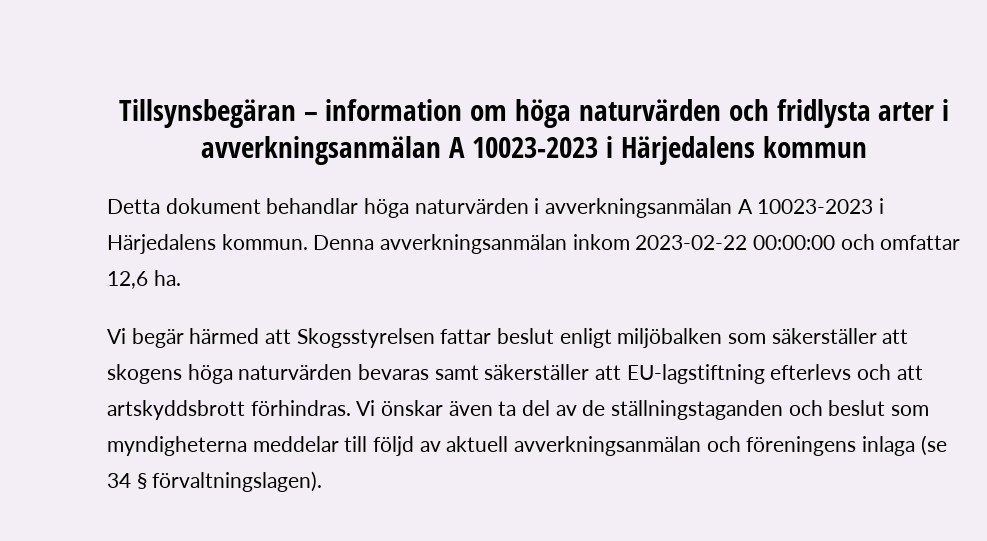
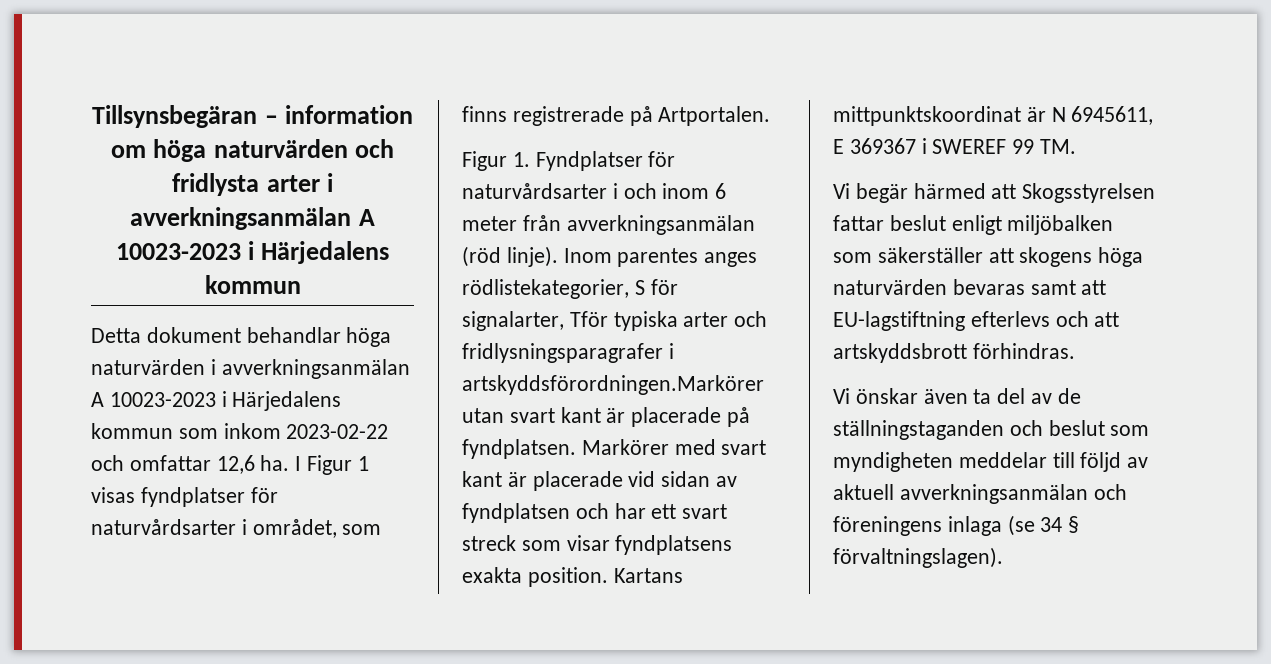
[221,234,568,254] kommun. Denna avverkningsanmälan -> [91,423,218,439] kommun som
[753,235,836,250] 00:00:00 -> (389, 431) none
(181, 278) none -> [295,455,369,475] [91,487,278,507] [91,519,382,538] [462,106,771,126] [462,151,676,171] [462,183,727,199] [462,215,755,235] [462,246,758,267] [462,279,678,299] [462,311,768,331] [462,343,674,363] [462,375,764,395] [462,407,751,427] [462,439,767,459] [462,471,738,491] [462,503,728,523] [462,535,733,555] [462,567,683,587] [833,106,1154,126] [833,138,1077,154] I Figur 1 visas fyndplatser för naturvårdsarter i området, som finns registrerade på Artportalen. // Figur 1. Fyndplatser för naturvårdsarter i och inom 6 meter från avverkningsanmälan (röd linje). Inom parentes anges rödlistekategorier, S för signalarter, Tför typiska arter och fridlysningsparagrafer i artskyddsförordningen.Markörer utan svart kant är placerade på fyndplatsen. Markörer med svart kant är placerade vid sidan av fyndplatsen och har ett svart streck som visar fyndplatsens exakta position. Kartans mittpunktskoordinat är N 6945611, E 369367 i SWEREF 99 TM.
[484,364,590,380] säkerställer -> (1076, 287) none
(351, 408) none -> (1075, 351) //
[107,436,247,456] myndigheterna -> [833,452,953,472] myndigheten

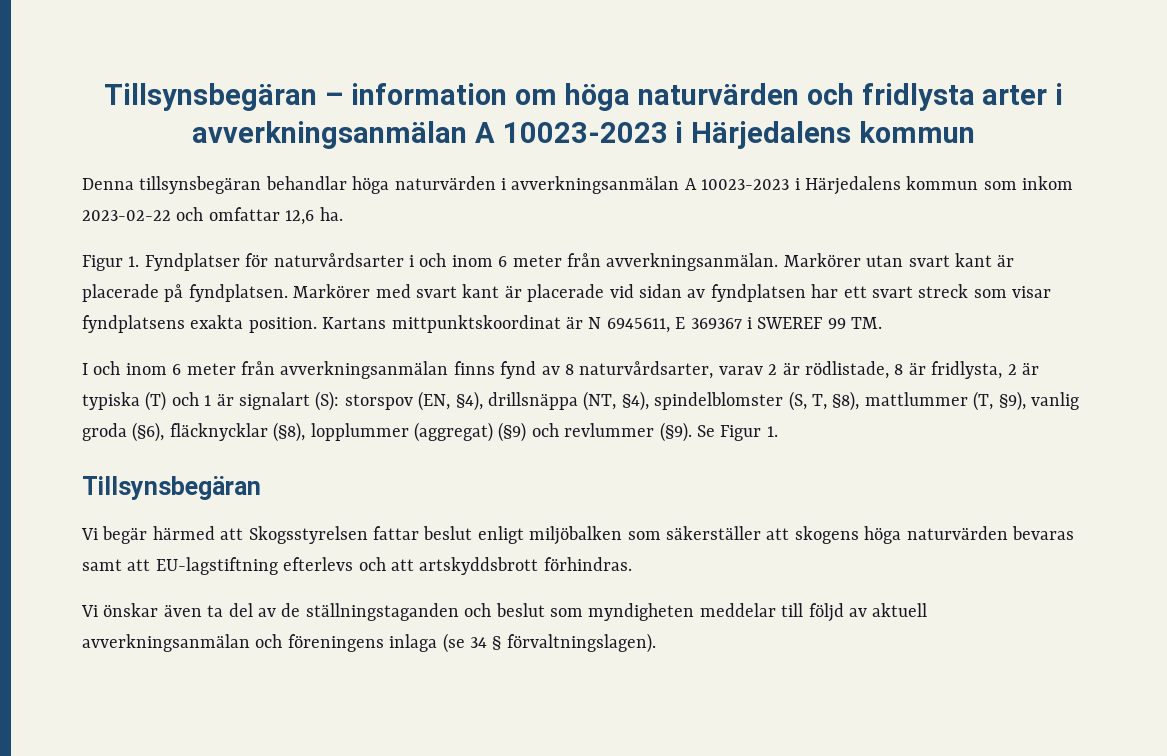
[91,327,241,343] Detta dokument -> [82,176,262,194] Denna tillsynsbegäran
[295,455,369,475] [91,487,278,507] [91,519,382,538] [462,106,771,126] I Figur 1 visas fyndplatser för naturvårdsarter i området, som finns registrerade på Artportalen. -> (343, 214) none
[566,215,755,235] [462,246,758,267] [462,279,678,299] [462,311,768,331] [462,343,674,363] [462,375,764,395] avverkningsanmälan (röd linje). Inom parentes anges rödlistekategorier, S för signalarter, Tför typiska arter och fridlysningsparagrafer i artskyddsförordningen.Markörer -> [606,253,861,271] avverkningsanmälan. Markörer
[575,503,609,519] och -> (806, 293) none
(1077, 146) none -> [82,361,1039,379] [82,391,1079,411] [82,422,778,442] [82,476,261,500] // I och inom 6 meter från avverkningsanmälan finns fynd av 8 naturvårdsarter, varav 2 är rödlistade, 8 är fridlysta, 2 är typiska (T) och 1 är signalart (S): storspov (EN, §4), drillsnäppa (NT, §4), spindelblomster (S, T, §8), mattlummer (T, §9), vanlig groda (§6), fläcknycklar (§8), lopplummer (aggregat) (§9) och revlummer (§9). Se Figur 1. // Tillsynsbegäran

